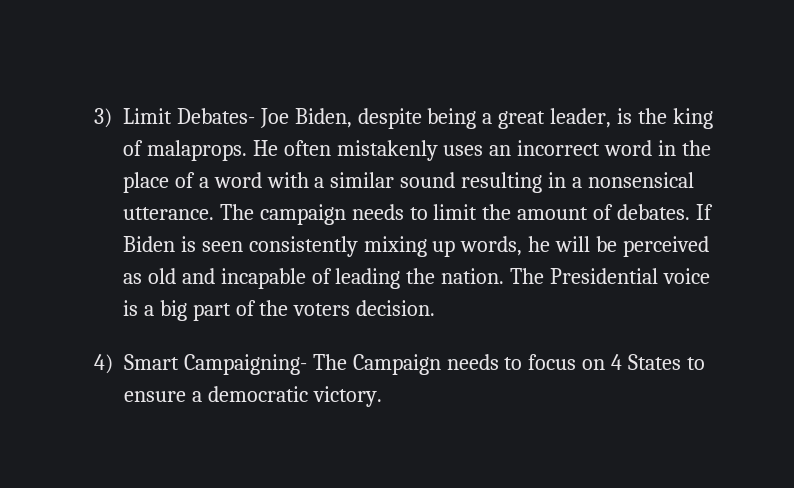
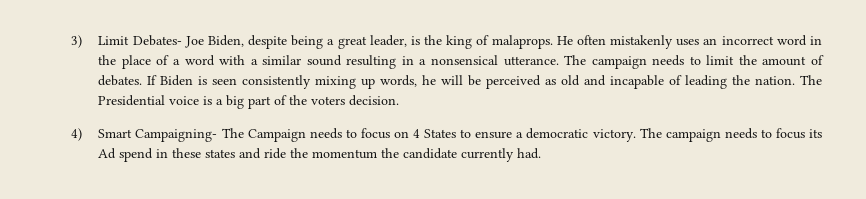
(382, 396) none -> [639,128,823,142] [98,148,542,162] The campaign needs to focus its Ad spend in these states and ride the momentum the candidate currently had.

